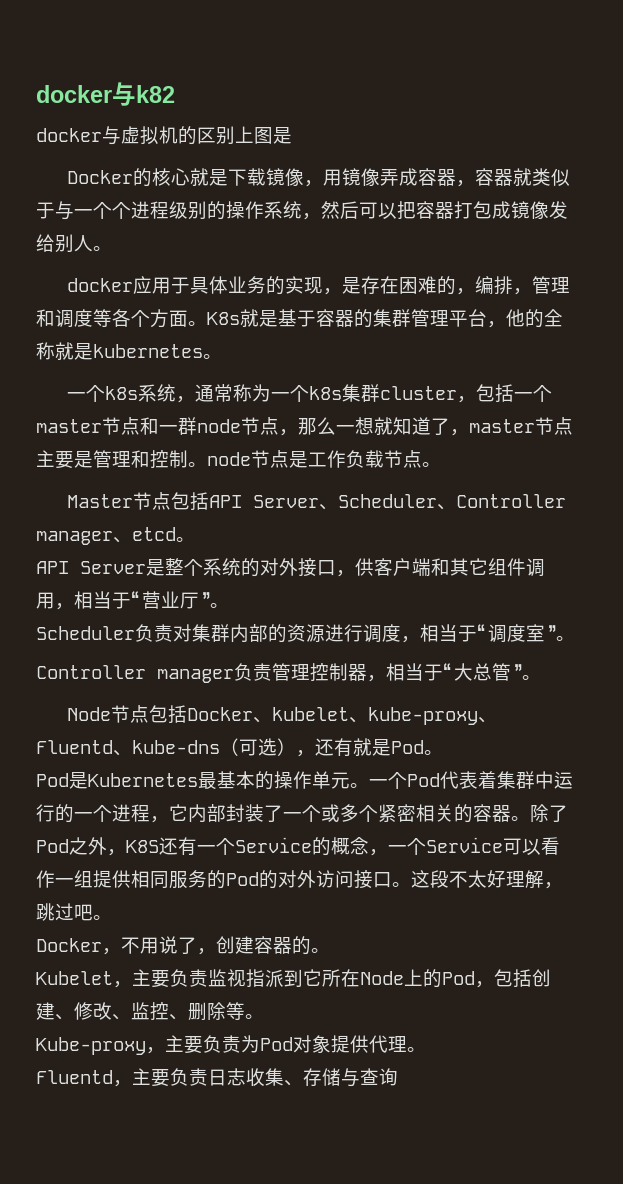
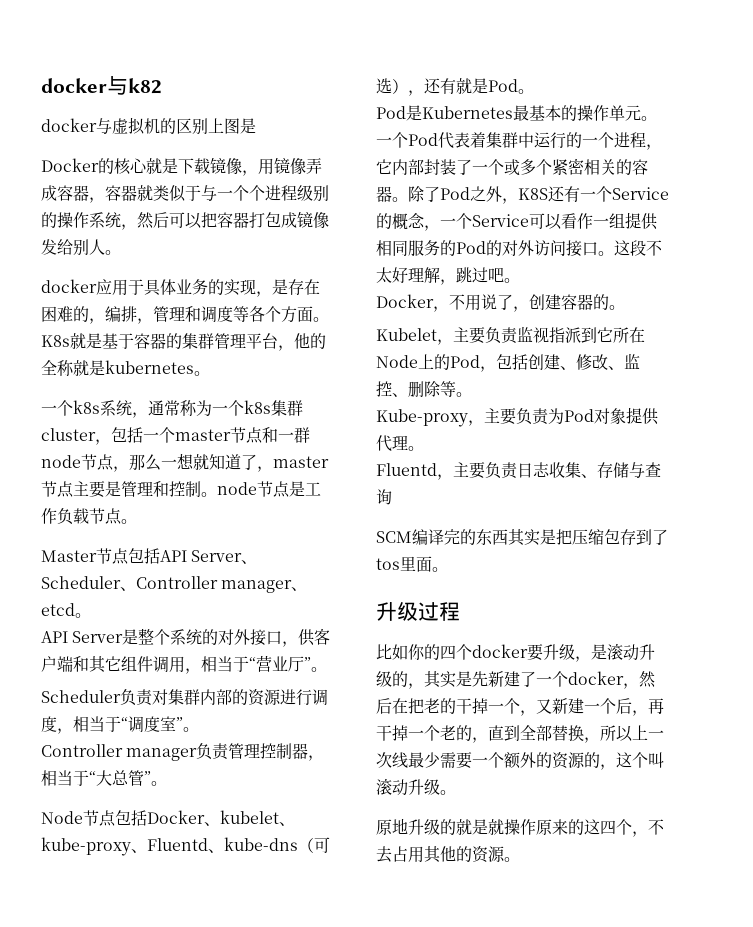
(398, 1077) none -> [376,529,668,546] [376,556,448,572] [376,602,460,621] [376,643,655,662] [376,671,656,689] [376,698,664,716] [376,725,664,743] [376,752,664,770] [376,778,456,796] [376,818,664,837] [376,846,520,863] // SCM编译完的东西其实是把压缩包存到了tos里面。 // 升级过程 // 比如你的四个docker要升级，是滚动升级的，其实是先新建了一个docker，然后在把老的干掉一个，又新建一个后，再干掉一个老的，直到全部替换，所以上一次线最少需要一个额外的资源的，这个叫滚动升级。 // 原地升级的就是就操作原来的这四个，不去占用其他的资源。

